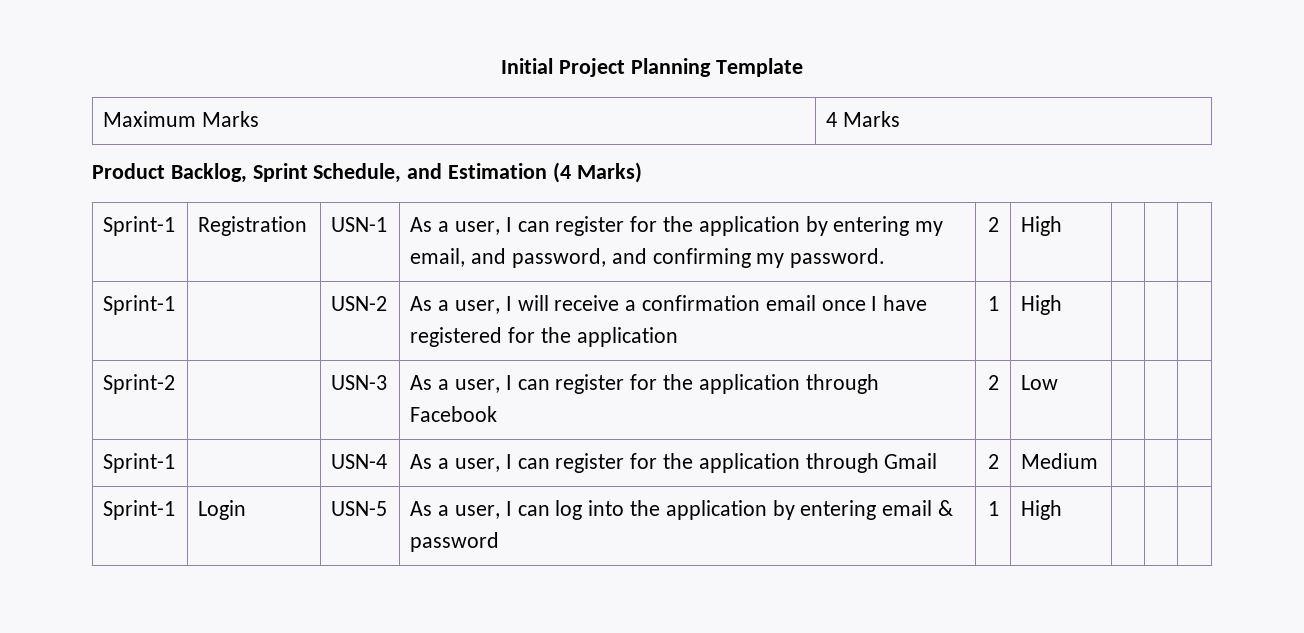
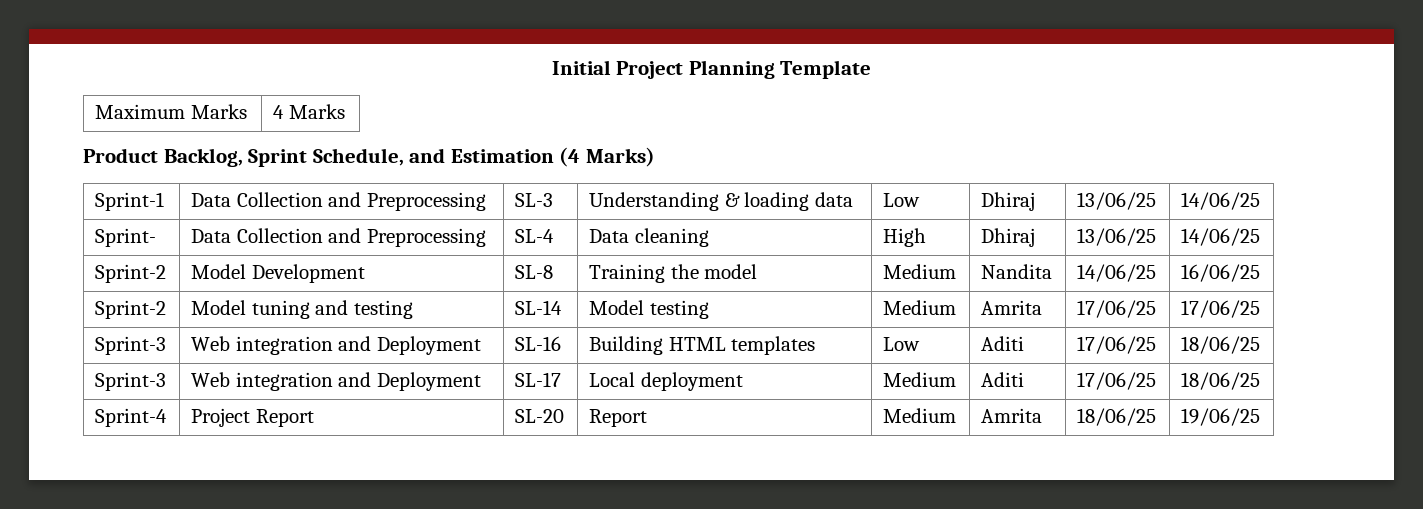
[198,216,308,236] [331,217,388,232] [410,216,944,236] [410,248,886,268] [987,217,999,232] [1021,216,1063,236] [103,295,176,315] [331,296,388,311] [410,295,928,314] [410,327,678,347] [987,296,999,311] [1021,295,1063,315] [103,374,176,394] [331,375,388,390] [410,374,879,394] [410,406,498,422] [987,375,999,390] [1021,375,1059,390] [103,453,176,473] [331,454,388,469] [410,453,938,473] [987,454,999,469] [1021,453,1099,469] [103,500,176,520] [198,500,247,520] [331,501,388,516] [410,500,953,520] [410,532,500,552] [987,501,999,516] [1021,500,1063,520] Registration | USN-1 | As a user, I can register for the application by entering my email, and password, and confirming my password. | 2 | High | | | // Sprint-1 | | USN-2 | As a user, I will receive a confirmation email once I have registered for the application | 1 | High | | | // Sprint-2 | | USN-3 | As a user, I can register for the application through Facebook | 2 | Low | | | // Sprint-1 | | USN-4 | As a user, I can register for the application through Gmail | 2 | Medium | | | // Sprint-1 | Login | USN-5 | As a user, I can log into the application by entering email & password | 1 | High | | | -> [191,192,486,211] [515,193,554,207] [589,192,853,211] [883,193,921,207] [981,192,1036,211] [1077,192,1157,210] [1181,192,1261,210] [95,228,157,247] [191,228,486,247] [515,229,555,243] [589,228,709,247] [883,228,927,247] [981,228,1036,247] [1077,228,1157,246] [1181,228,1261,246] [95,264,167,283] [191,264,365,283] [515,265,554,279] [589,264,758,283] [883,264,957,279] [981,264,1053,279] [1077,264,1157,282] [1181,264,1261,282] [95,300,167,319] [191,300,413,319] [515,300,563,315] [589,300,709,319] [883,300,957,315] [981,300,1043,315] [1077,300,1157,318] [1181,300,1261,318] [95,336,167,355] [191,336,481,355] [515,336,562,351] [589,336,816,355] [883,337,921,351] [981,336,1025,351] [1077,336,1157,354] [1181,336,1261,354] [95,372,167,391] [191,372,481,391] [515,372,562,387] [589,372,743,391] [883,372,957,387] [981,372,1025,387] [1077,372,1157,390] [1181,372,1261,390] [95,408,168,427] [191,408,314,427] [515,409,565,423] [589,409,648,427] [883,408,957,423] [981,408,1043,423] [1077,408,1157,426] [1181,408,1261,426] Data Collection and Preprocessing | SL-3 | Understanding & loading data | Low | Dhiraj | 13/06/25 | 14/06/25 // Sprint- | Data Collection and Preprocessing | SL-4 | Data cleaning | High | Dhiraj | 13/06/25 | 14/06/25 // Sprint-2 | Model Development | SL-8 | Training the model | Medium | Nandita | 14/06/25 | 16/06/25 // Sprint-2 | Model tuning and testing | SL-14 | Model testing | Medium | Amrita | 17/06/25 | 17/06/25 // Sprint-3 | Web integration and Deployment | SL-16 | Building HTML templates | Low | Aditi | 17/06/25 | 18/06/25 // Sprint-3 | Web integration and Deployment | SL-17 | Local deployment | Medium | Aditi | 17/06/25 | 18/06/25 // Sprint-4 | Project Report | SL-20 | Report | Medium | Amrita | 18/06/25 | 19/06/25

